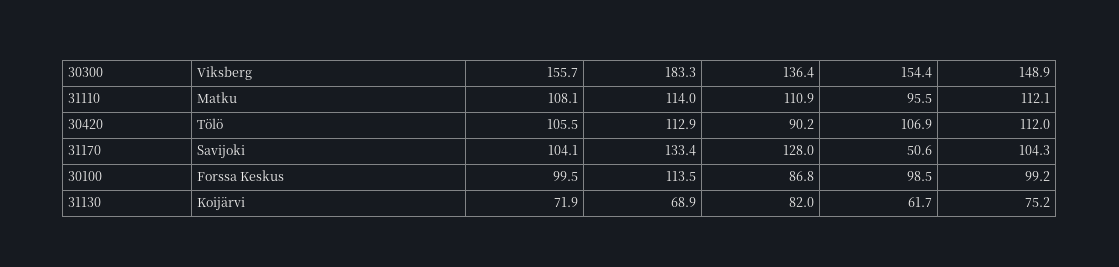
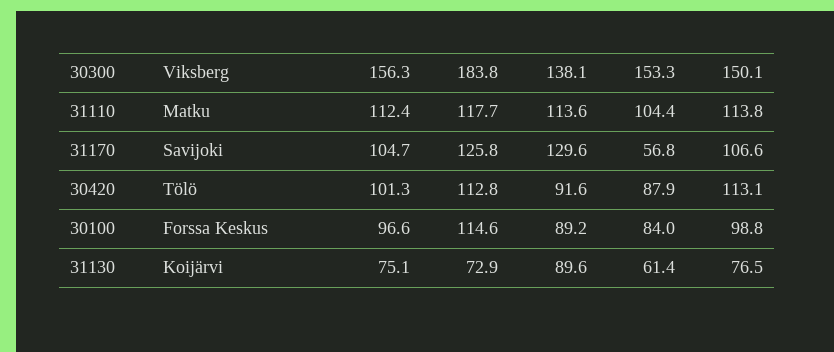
[547,67,579,77] [665,67,697,77] [783,67,815,78] [901,67,933,78] [1019,67,1051,78] [67,93,100,103] [196,92,237,103] [548,93,579,103] [666,93,697,104] [784,93,815,103] [907,93,933,103] [1021,93,1051,103] [67,119,103,130] [196,118,223,129] [547,119,579,129] [666,119,697,129] [789,119,815,129] [901,119,933,129] [1020,119,1051,129] [67,145,101,155] [196,144,245,159] [548,145,579,156] [665,145,697,156] [783,145,815,155] [907,145,933,155] [1019,145,1051,156] [67,171,102,181] [196,170,285,181] [553,171,579,181] [666,171,697,181] [789,171,815,181] [907,171,933,181] [1025,171,1051,181] [67,197,101,207] [196,197,245,211] [554,197,579,207] [671,197,697,207] [789,197,815,207] [908,197,933,207] [1025,197,1051,207] 155.7 | 183.3 | 136.4 | 154.4 | 148.9 // 31110 | Matku | 108.1 | 114.0 | 110.9 | 95.5 | 112.1 // 30420 | Tölö | 105.5 | 112.9 | 90.2 | 106.9 | 112.0 // 31170 | Savijoki | 104.1 | 133.4 | 128.0 | 50.6 | 104.3 // 30100 | Forssa Keskus | 99.5 | 113.5 | 86.8 | 98.5 | 99.2 // 31130 | Koijärvi | 71.9 | 68.9 | 82.0 | 61.7 | 75.2 -> [369,66,411,78] [457,66,499,78] [546,66,588,78] [634,66,676,78] [722,66,764,78] [69,105,115,117] [162,104,210,117] [369,105,411,117] [457,105,499,117] [546,105,588,117] [634,105,676,117] [722,105,764,117] [69,144,115,156] [162,143,223,160] [369,144,411,156] [457,144,499,156] [546,144,588,156] [643,144,676,156] [722,144,764,156] [69,183,115,195] [162,182,197,195] [369,183,411,195] [457,183,499,195] [555,183,588,195] [643,183,676,195] [722,183,764,195] [69,222,115,234] [162,221,268,234] [378,222,411,234] [457,222,499,234] [555,222,588,234] [643,222,676,234] [731,222,764,234] [69,261,115,273] [162,261,223,277] [378,261,411,273] [466,261,499,273] [555,261,588,273] [643,261,676,273] [731,261,764,273] 156.3 | 183.8 | 138.1 | 153.3 | 150.1 // 31110 | Matku | 112.4 | 117.7 | 113.6 | 104.4 | 113.8 // 31170 | Savijoki | 104.7 | 125.8 | 129.6 | 56.8 | 106.6 // 30420 | Tölö | 101.3 | 112.8 | 91.6 | 87.9 | 113.1 // 30100 | Forssa Keskus | 96.6 | 114.6 | 89.2 | 84.0 | 98.8 // 31130 | Koijärvi | 75.1 | 72.9 | 89.6 | 61.4 | 76.5

